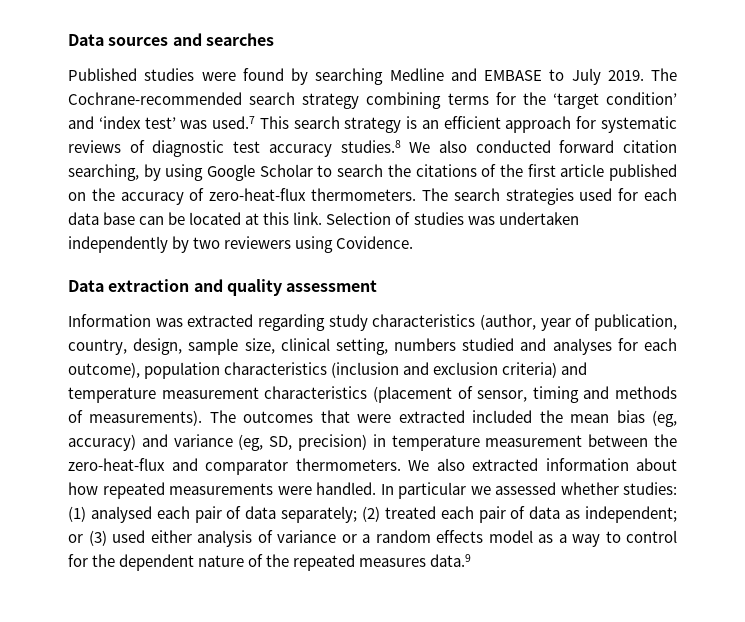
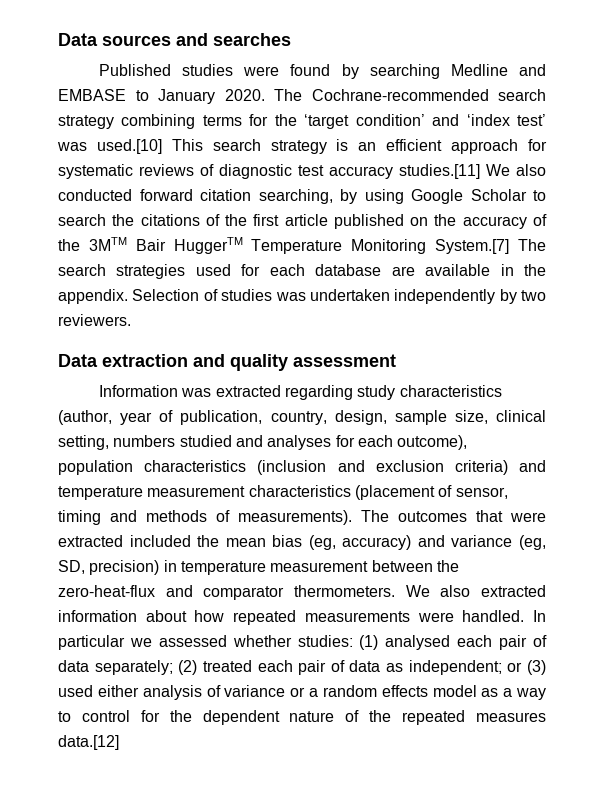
[571,68,644,85] July 2019. -> [158,89,265,104] January 2020.
[212,116,256,129] used.7 -> [96,139,162,154] used.[10]
[340,140,401,153] studies.8 -> [399,164,480,179] studies.[11]
[209,188,417,201] zero-heat-flux thermometers. -> [58,237,510,254] the 3MTM Bair HuggerTM Temperature Monitoring System.[7]
[68,212,323,225] data base can be located at this link. -> [315,264,546,276] [58,289,128,304] database are available in the appendix.
[224,236,414,253] reviewers using Covidence. -> [58,314,131,326] reviewers.
[430,554,472,567] data.9 -> [58,735,119,750] data.[12]

